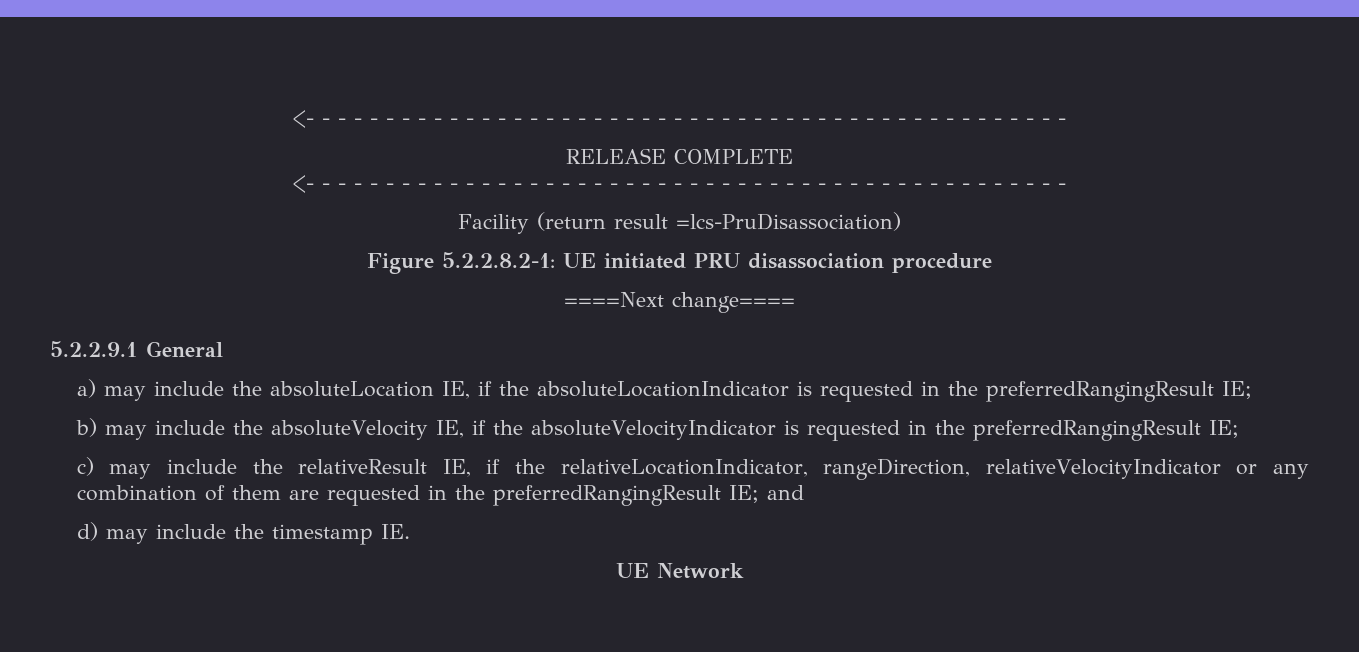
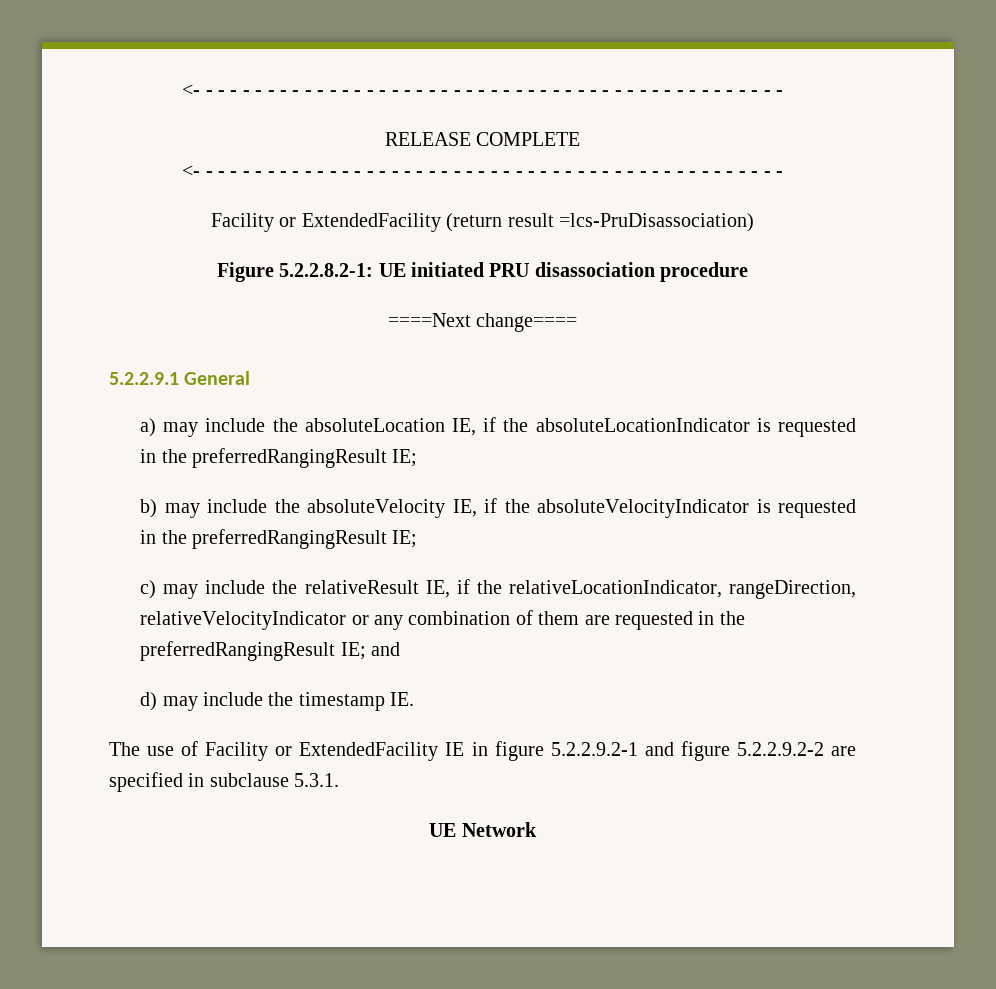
(529, 224) none -> [279,213,441,232] or ExtendedFacility
(410, 531) none -> [109,741,857,761] [109,772,340,792] // The use of Facility or ExtendedFacility IE in figure 5.2.2.9.2-1 and figure 5.2.2.9.2-2 are specified in subclause 5.3.1.

